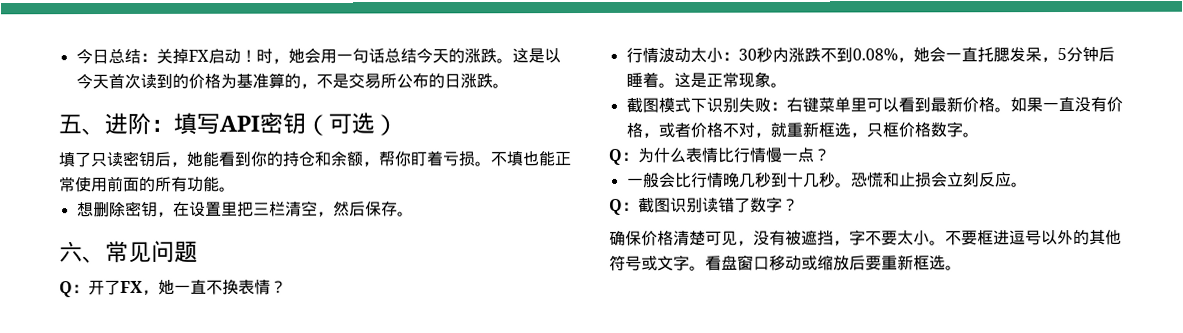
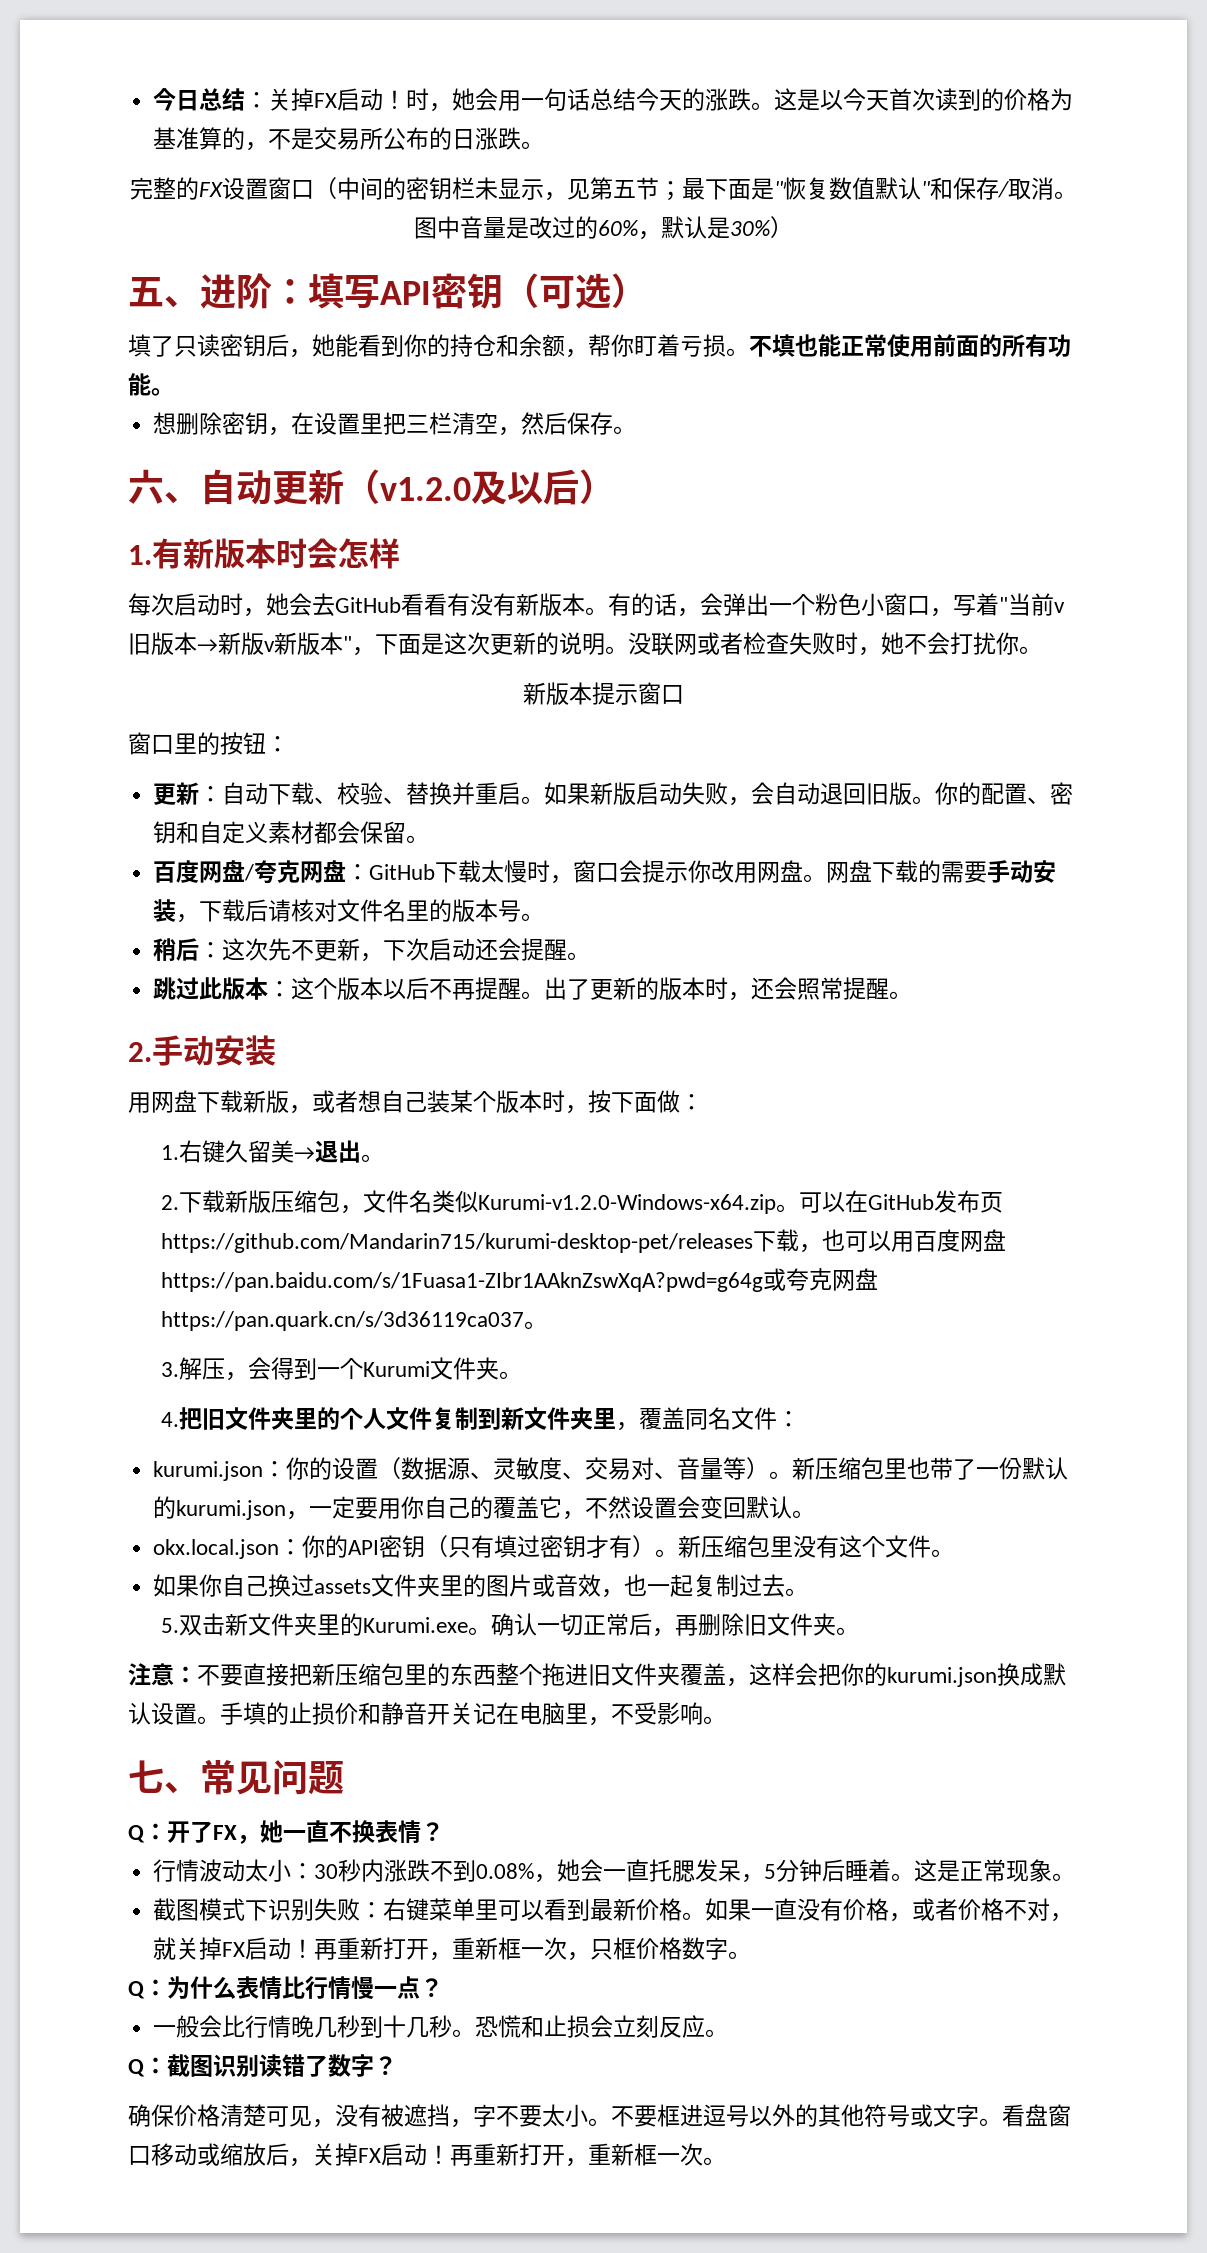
(509, 86) none -> [130,177,1077,201] [414,216,793,240] // 完整的FX设置窗口（中间的密钥栏未显示，见第五节；最下面是"恢复数值默认"和保存/取消。图中音量是改过的60%，默认是30%）
(106, 260) none -> [200,469,615,505] [128,538,400,569] [128,593,1065,617] [128,632,1042,656] [523,682,684,705] [128,732,289,755] [153,782,1074,806] [153,821,430,844] [153,860,1057,884] [153,899,545,923] [153,938,591,962] [153,977,913,1001] [128,1035,276,1066] [128,1090,703,1114] [160,1140,384,1163] [160,1190,1003,1214] [160,1229,1006,1253] [160,1268,878,1292] [160,1311,547,1331] [160,1357,522,1381] [160,1407,800,1431] [153,1457,1069,1481] [153,1496,816,1520] [153,1535,955,1559] [153,1574,809,1598] [160,1613,859,1637] [128,1663,1066,1687] [128,1702,726,1726] [128,1760,200,1794] 自动更新（v1.2.0及以后） // 1.有新版本时会怎样 // 每次启动时，她会去GitHub看看有没有新版本。有的话，会弹出一个粉色小窗口，写着"当前v旧版本→新版v新版本"，下面是这次更新的说明。没联网或者检查失败时，她不会打扰你。 // 新版本提示窗口 // 窗口里的按钮： // 更新：自动下载、校验、替换并重启。如果新版启动失败，会自动退回旧版。你的配置、密钥和自定义素材都会保留。 // 百度网盘/夸克网盘：GitHub下载太慢时，窗口会提示你改用网盘。网盘下载的需要手动安装，下载后请核对文件名里的版本号。 // 稍后：这次先不更新，下次启动还会提醒。 // 跳过此版本：这个版本以后不再提醒。出了更新的版本时，还会照常提醒。 // 2.手动安装 // 用网盘下载新版，或者想自己装某个版本时，按下面做： // 1.右键久留美→退出。 // 2.下载新版压缩包，文件名类似Kurumi-v1.2.0-Windows-x64.zip。可以在GitHub发布页https://github.com/Mandarin715/kurumi-desktop-pet/releases下载，也可以用百度网盘https://pan.baidu.com/s/1Fuasa1-ZIbr1AAknZswXqA?pwd=g64g或夸克网盘https://pan.quark.cn/s/3d36119ca037。 // 3.解压，会得到一个Kurumi文件夹。 // 4.把旧文件夹里的个人文件复制到新文件夹里，覆盖同名文件： // kurumi.json：你的设置（数据源、灵敏度、交易对、音量等）。新压缩包里也带了一份默认的kurumi.json，一定要用你自己的覆盖它，不然设置会变回默认。 // okx.local.json：你的API密钥（只有填过密钥才有）。新压缩包里没有这个文件。 // 如果你自己换过assets文件夹里的图片或音效，也一起复制过去。 // 5.双击新文件夹里的Kurumi.exe。确认一切正常后，再删除旧文件夹。 // 注意：不要直接把新压缩包里的东西整个拖进旧文件夹覆盖，这样会把你的kurumi.json换成默认设置。手填的止损价和静音开关记在电脑里，不受影响。 // 七、
[785,121,851,138] 重新框选 -> [176,1937,568,1961] 关掉FX启动！再重新打开，重新框一次
[865,254,946,271] 要重新框选 -> [289,2143,703,2167] ，关掉FX启动！再重新打开，重新框一次

